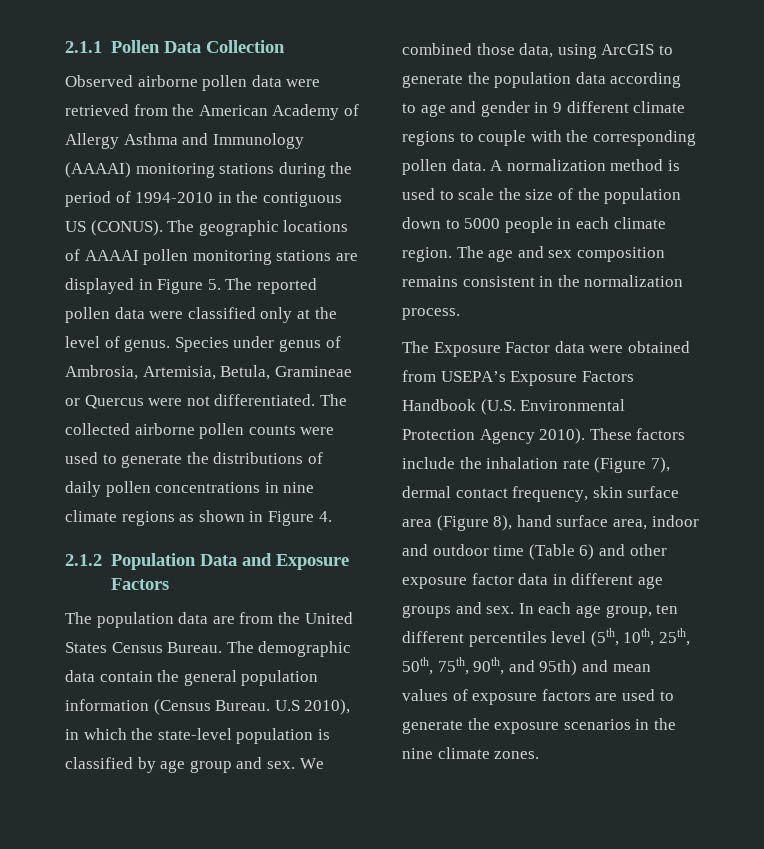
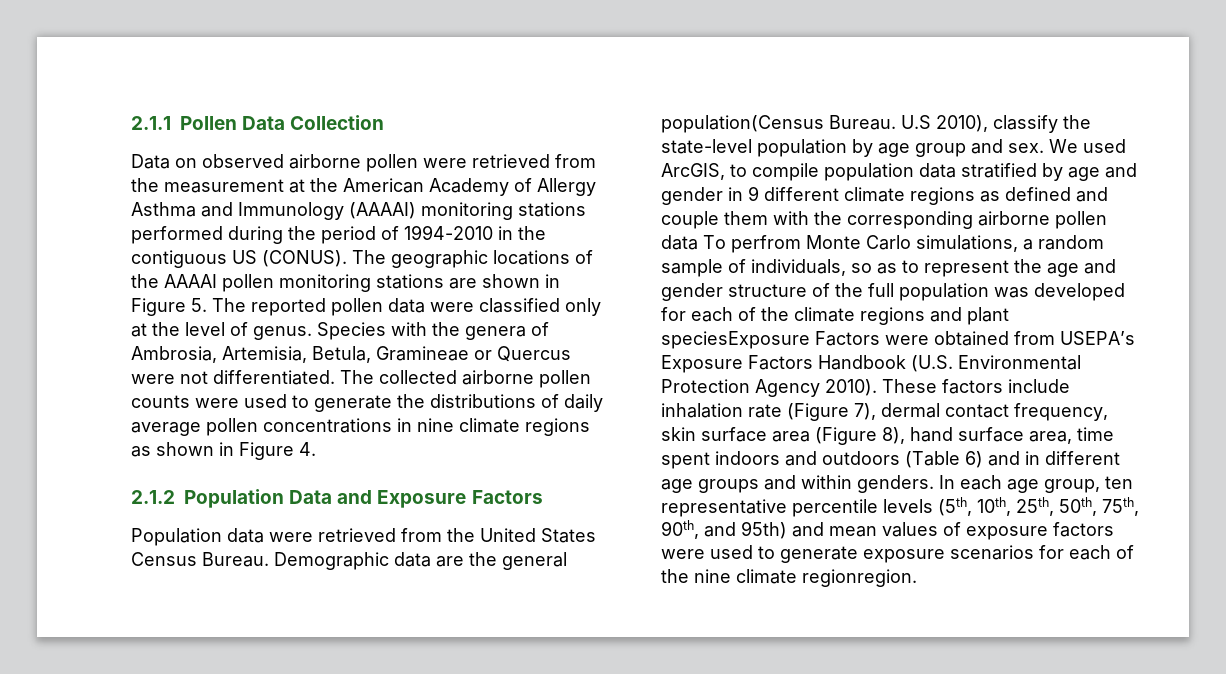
[65,75,321,91] [65,104,195,116] Observed airborne pollen data were retrieved from the -> [131,154,596,172] [131,178,338,193] Data on observed airborne pollen were retrieved from the measurement at the
(275, 168) none -> [131,226,223,244] performed
(80, 255) none -> [131,274,159,288] the
[65,278,134,294] displayed -> [482,274,540,288] shown
[233,336,321,352] under genus -> [391,322,526,340] with the genera
(101, 489) none -> [131,422,201,436] average
[65,612,235,628] The population data are -> [131,528,396,546] Population data were retrieved
[226,641,352,657] [65,670,319,686] [65,699,211,715] The demographic data contain the general population information (Census -> [274,552,567,570] [661,115,824,133] Demographic data are the general population(Census
[65,728,127,740] in which -> [993,115,1058,133] classify
[317,729,330,740] [65,757,133,769] is classified -> (847, 148) none
[402,43,673,59] [402,72,682,88] [402,103,416,113] combined those data, using ArcGIS to generate the population data according to -> [1083,139,1126,153] [661,163,1063,181] used ArcGIS, to compile population data stratified by
[459,130,696,146] [402,159,680,175] [402,188,682,204] [402,217,666,233] [402,246,665,262] [402,275,684,287] [402,308,460,320] [402,341,585,357] to couple with the corresponding pollen data. A normalization method is used to scale the size of the population down to 5000 people in each climate region. The age and sex composition remains consistent in the normalization process. // The Exposure Factor data -> [980,187,1108,202] [661,211,1107,229] [661,235,1104,253] [661,259,1116,277] [661,283,1125,301] [661,307,1009,325] [661,331,880,349] as defined and couple them with the corresponding airborne pollen data To perfrom Monte Carlo simulations, a random sample of individuals, so as to represent the age and gender structure of the full population was developed for each of the climate regions and plant speciesExposure Factors
[459,457,482,469] the -> (1070, 386) none
[651,515,699,527] [402,544,667,560] [402,573,549,589] indoor and outdoor time (Table 6) and other exposure factor data -> [1077,427,1114,441] [661,451,1020,469] time spent indoors and outdoors (Table 6) and
[486,606,515,614] sex. -> [801,475,934,493] within genders.
[402,631,587,647] different percentiles level -> [661,499,933,517] representative percentile levels
[595,689,674,701] [402,718,490,734] are used to generate the -> [661,545,858,563] were used to generate
[635,719,650,730] in -> [1039,545,1134,560] for each of
[494,751,540,759] zones. -> [802,569,917,587] regionregion.

